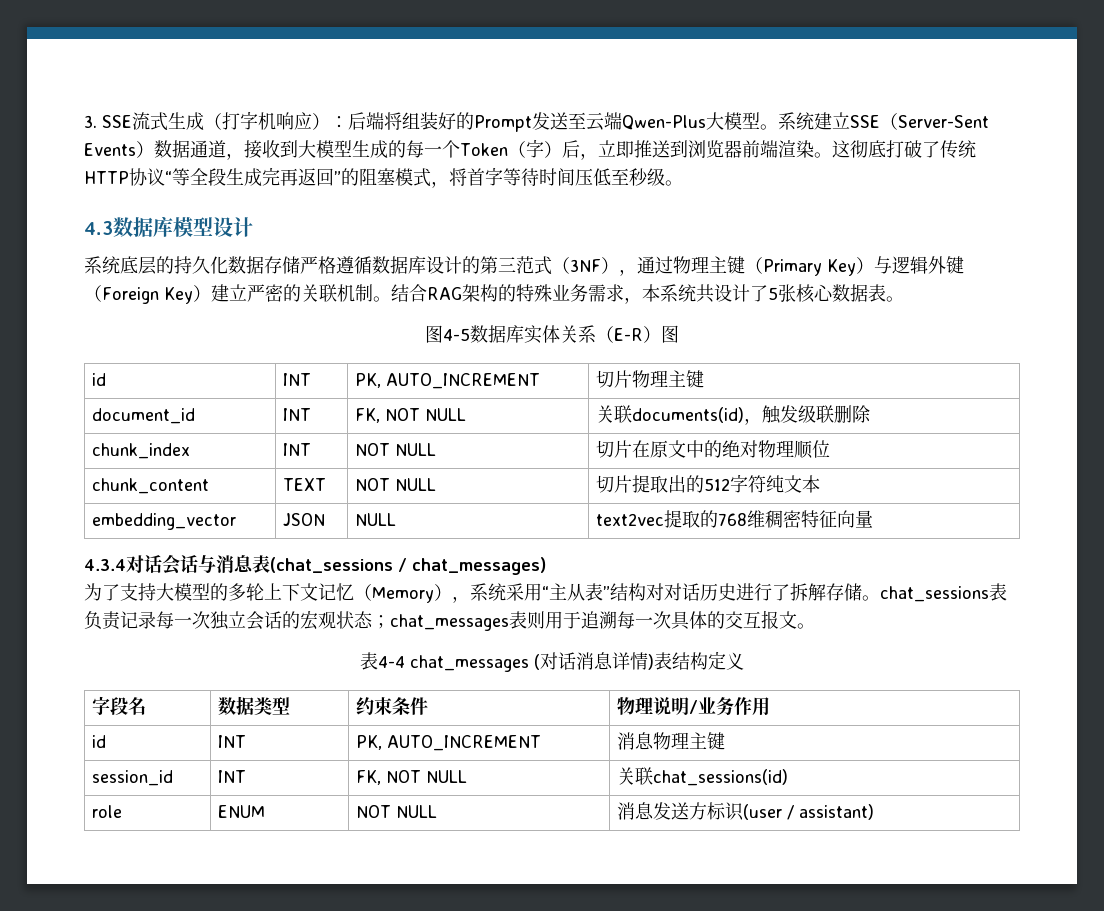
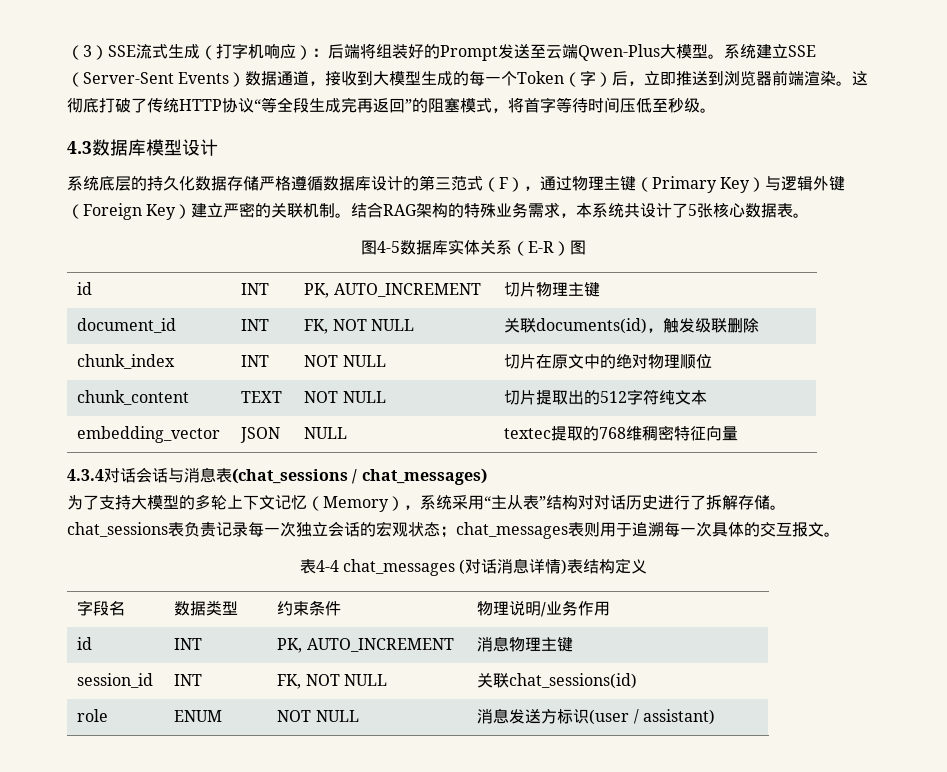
[84,115,97,128] 3. -> [67,45,108,60] （3）
[570,259,601,272] 3NF -> [499,177,508,189] F
[596,513,665,526] text2vec -> [504,428,552,439] textec

